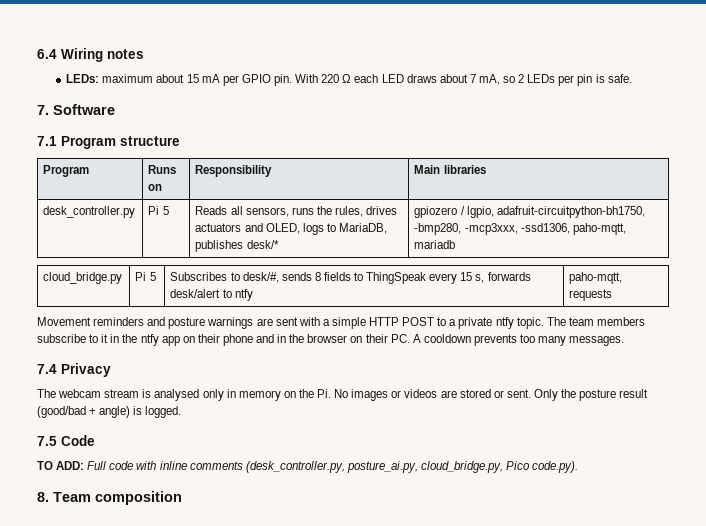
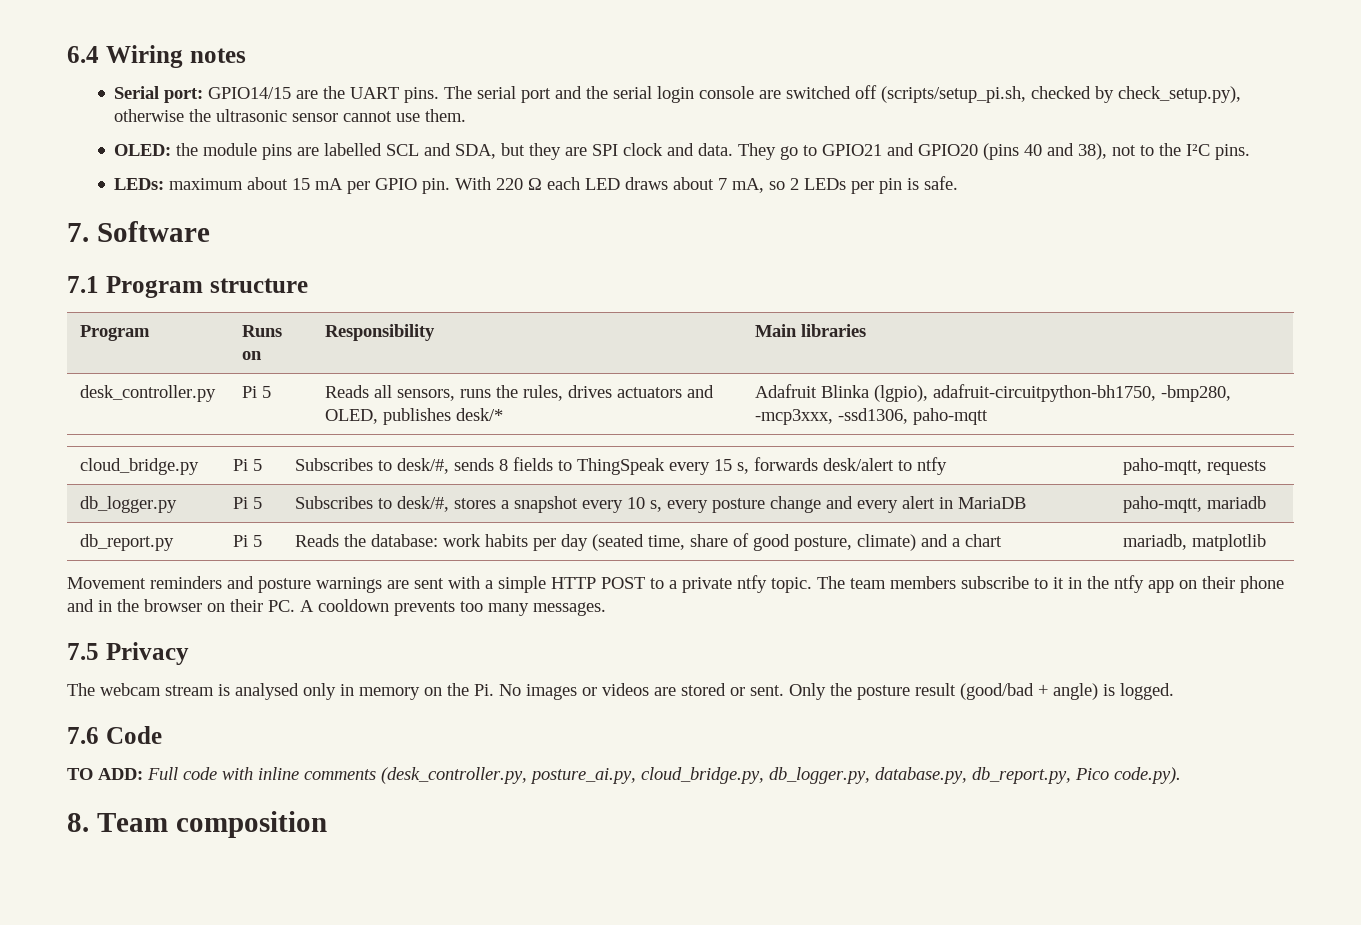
(144, 54) none -> [114,85,1242,103] [114,109,467,122] [114,143,1251,160] // Serial port: GPIO14/15 are the UART pins. The serial port and the serial login console are switched off (scripts/setup_pi.sh, checked by check_setup.py), otherwise the ultrasonic sensor cannot use them. // OLED: the module pins are labelled SCL and SDA, but they are SPI clock and data. They go to GPIO21 and GPIO20 (pins 40 and 38), not to the I²C pins.
[302,223,387,235] logs to MariaDB, -> (379, 416) none
[414,206,494,218] gpiozero / lgpio, -> [755,384,929,402] Adafruit Blinka (lgpio),
[572,223,626,235] [414,240,456,249] paho-mqtt, mariadb -> [913,408,989,425] paho-mqtt
(613, 295) none -> [80,496,178,513] [233,497,263,509] [295,496,1027,513] [1123,496,1267,513] [80,534,175,551] [233,535,263,547] [295,533,1003,551] [1123,534,1267,551] // db_logger.py | Pi 5 | Subscribes to desk/#, stores a snapshot every 10 s, every posture change and every alert in MariaDB | paho-mqtt, mariadb // db_report.py | Pi 5 | Reads the database: work habits per day (seated time, share of good posture, climate) and a chart | mariadb, matplotlib
[37,364,57,374] 7.4 -> [67,643,99,660] 7.5
[37,436,57,446] 7.5 -> [67,727,99,744] 7.6
(503, 467) none -> [769,767,1071,784] db_logger.py, database.py, db_report.py,

